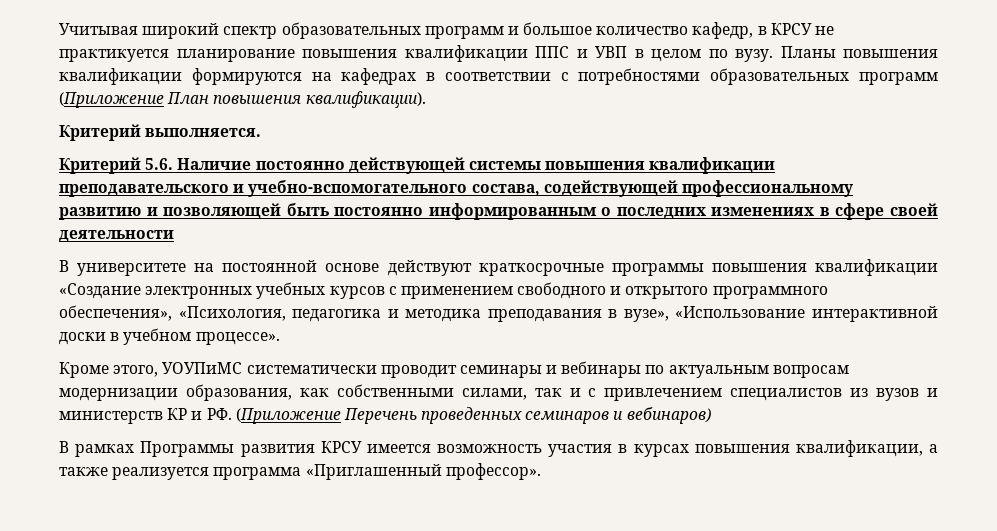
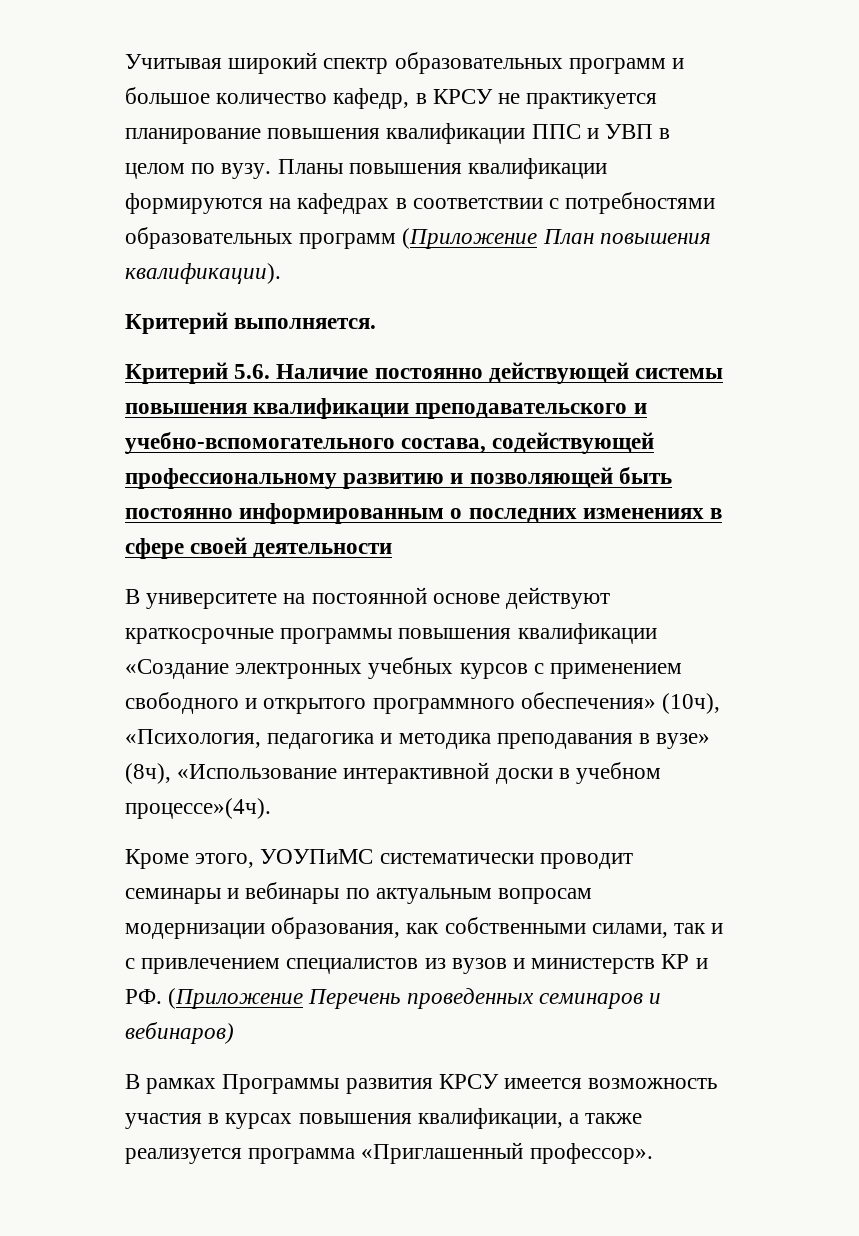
[59,305,172,321] обеспечения», -> [520,692,721,714] обеспечения» (10ч),
[623,309,669,322] вузе», -> [656,733,711,749] [125,763,171,784] вузе» (8ч),
[195,332,280,345] процессе». -> [125,798,271,819] процессе»(4ч).

